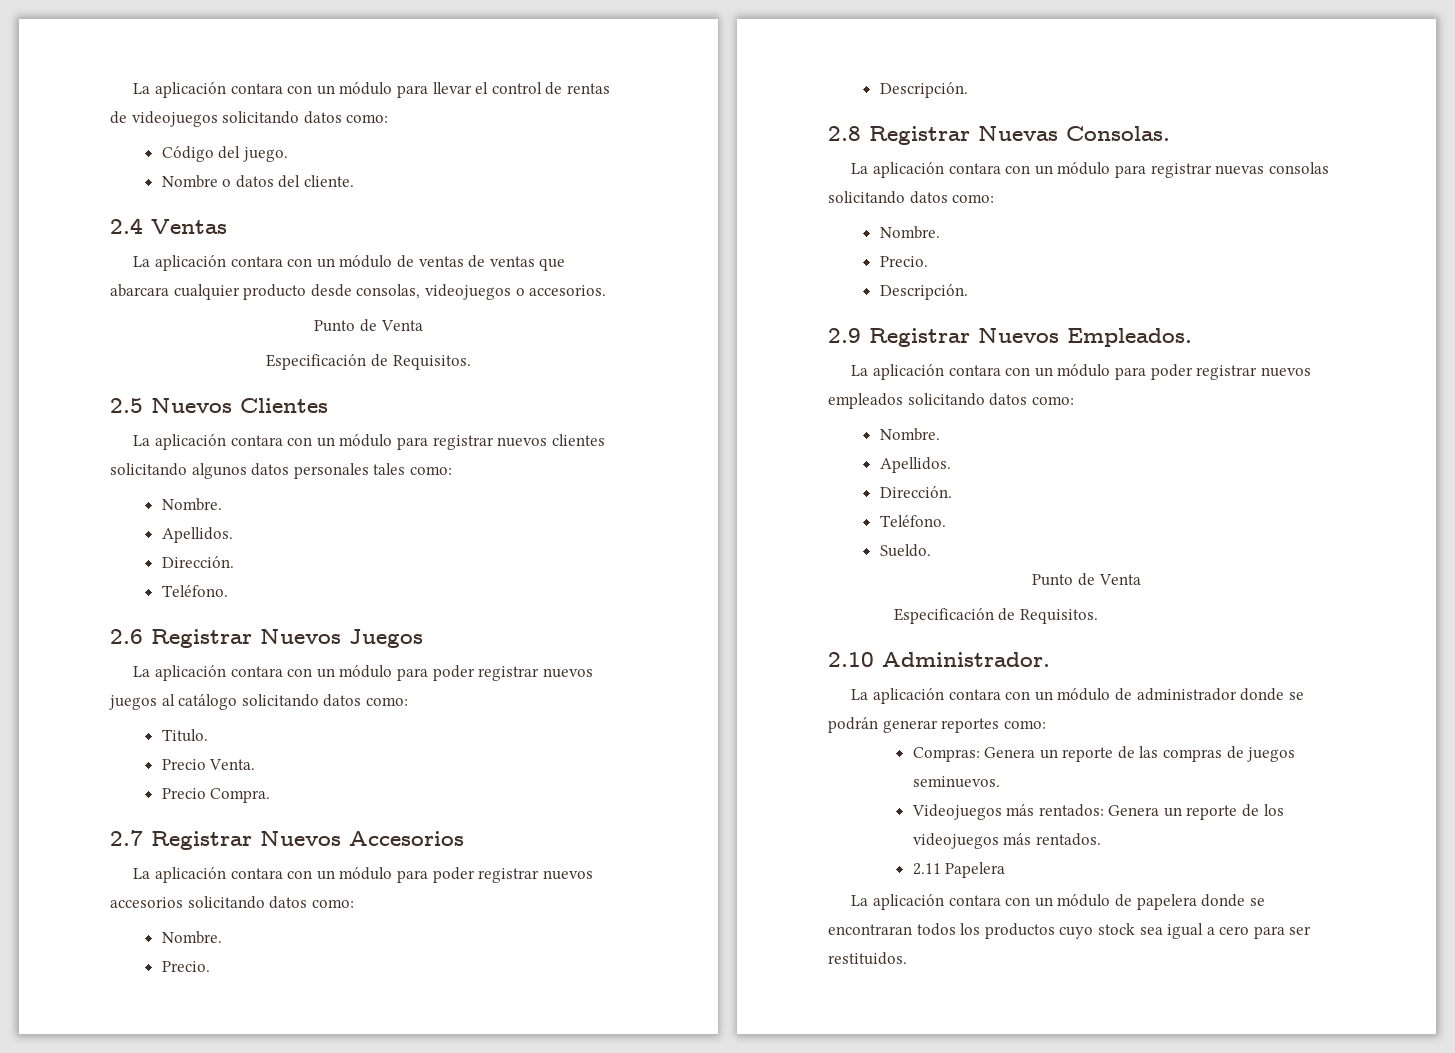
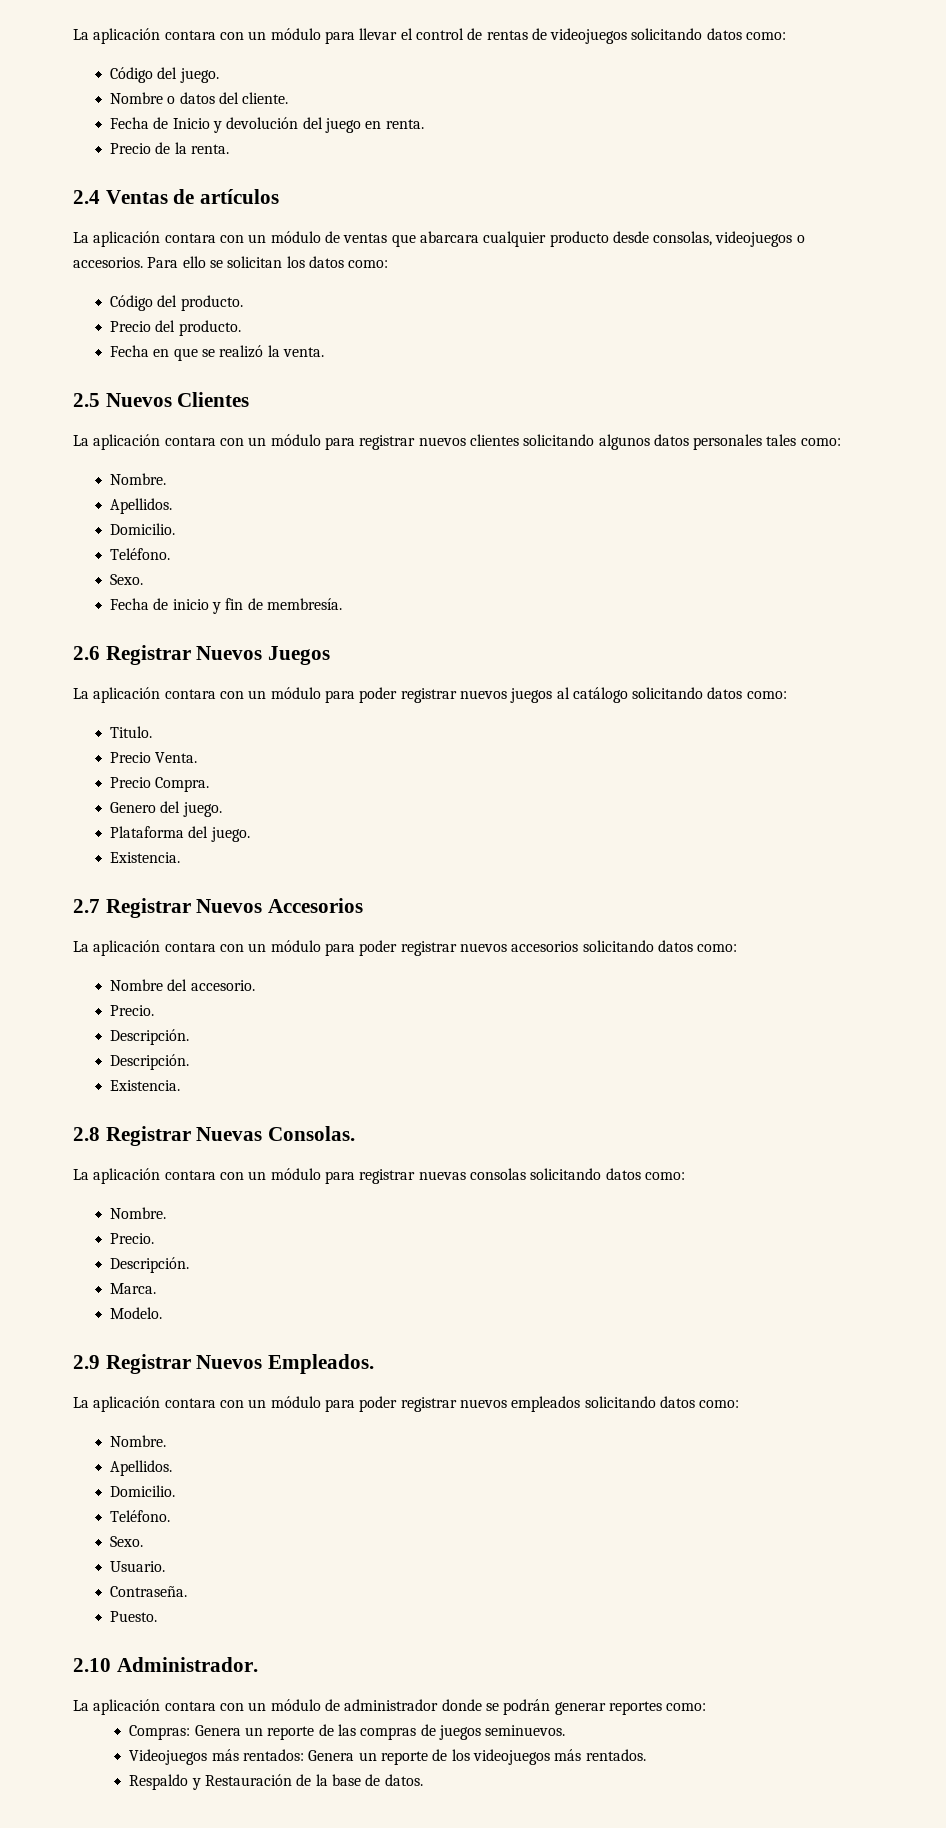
(354, 181) none -> [110,117,424,133] [110,142,230,154] // Fecha de Inicio y devolución del juego en renta. // Precio de la renta.
(227, 226) none -> [173,189,280,204] de artículos
[468,255,535,268] de ventas -> (388, 238) none
[314,319,423,332] [266,354,471,370] // Punto de Venta // Especificación de Requisitos. -> [147,256,389,268] [110,295,243,311] [110,320,241,336] [110,345,324,361] Para ello se solicitan los datos como: // Código del producto. // Precio del producto. // Fecha en que se realizó la venta.
[161,556,234,568] [161,585,228,597] Dirección. // Teléfono. -> [110,523,176,535] [110,548,171,560] [110,574,144,585] [110,598,342,614] Domicilio. // Teléfono. // Sexo. // Fecha de inicio y fin de membresía.
(271, 795) none -> [110,801,222,817] [110,826,250,842] [110,852,181,863] // Genero del juego. // Plataforma del juego. // Existencia.
[161,931,222,944] [161,961,210,972] [879,82,968,98] Nombre. // Precio. // Descripción. -> [110,979,255,991] [110,1005,155,1016] [110,1029,190,1045] [110,1054,190,1070] [110,1080,181,1091] Nombre del accesorio. // Precio. // Descripción. // Descripción. // Existencia.
(968, 292) none -> [110,1283,157,1294] [110,1307,163,1319] // Marca. // Modelo.
[879,486,952,498] [879,515,946,527] [879,544,931,557] [1032,573,1141,586] [893,608,1099,624] Dirección. // Teléfono. // Sueldo. // Punto de Venta // Especificación de Requisitos. -> [110,1485,176,1497] [110,1510,171,1522] [110,1536,144,1547] [110,1561,166,1572] [110,1586,188,1597] [110,1611,158,1622] Domicilio. // Teléfono. // Sexo. // Usuario. // Contraseña. // Puesto.
[912,862,1006,878] [851,894,1265,910] [828,923,1312,939] [828,952,907,965] 2.11 Papelera // La aplicación contara con un módulo de papelera donde se encontraran todos los productos cuyo stock sea igual a cero para ser restituidos. -> [129,1774,423,1790] Respaldo y Restauración de la base de datos.

